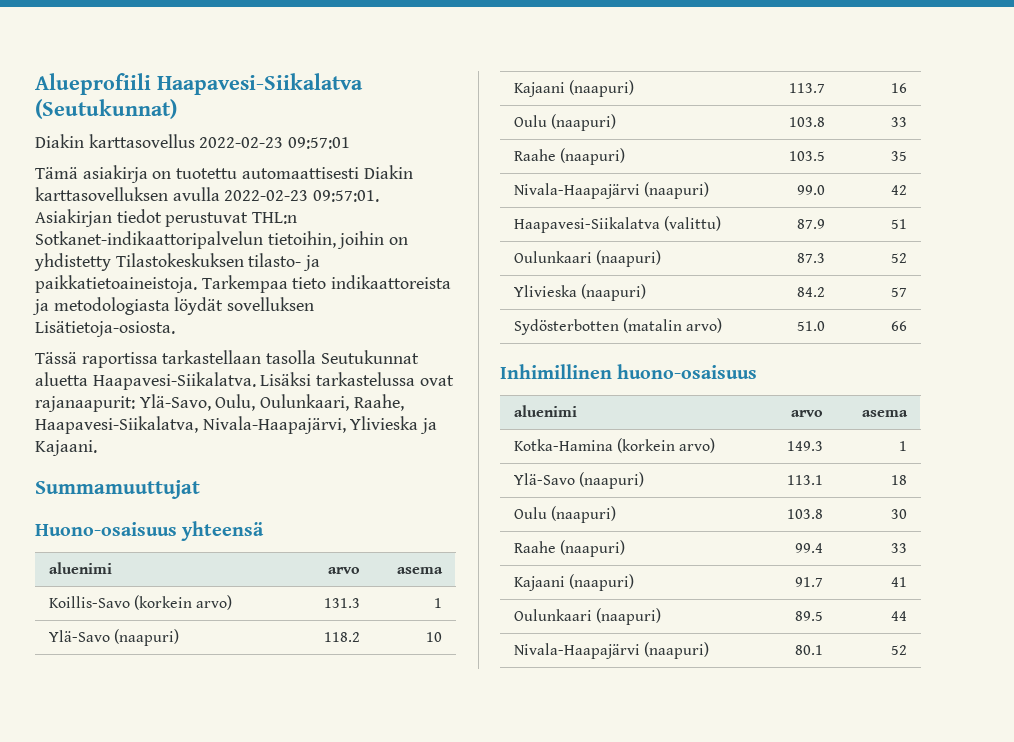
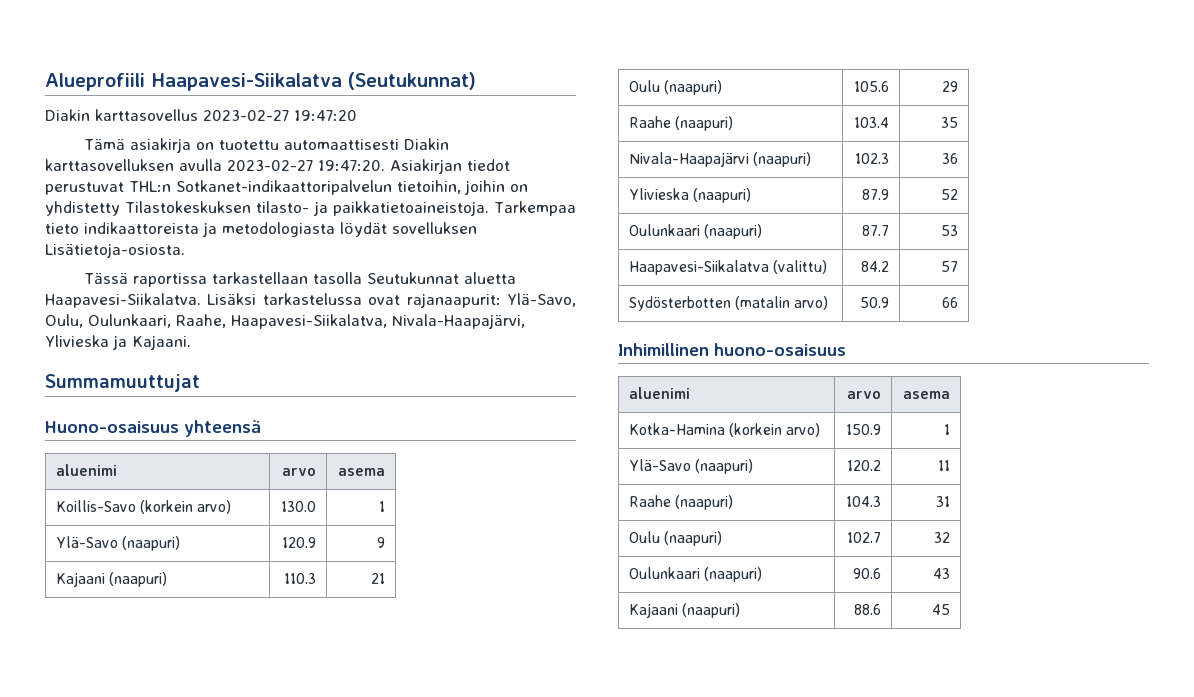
[199,137,351,149] 2022-02-23 09:57:01 -> [203,110,357,121] 2023-02-27 19:47:20
[224,190,380,202] 2022-02-23 09:57:01. -> [227,160,385,171] 2023-02-27 19:47:20.
[324,598,361,608] [434,598,443,608] [48,629,179,646] [324,632,361,642] [426,632,443,642] [513,80,634,97] [789,83,826,93] [891,83,908,93] [513,114,616,131] [789,117,826,127] [891,117,908,127] [513,148,625,165] [789,151,826,161] 131.3 | 1 // Ylä-Savo (naapuri) | 118.2 | 10 // Kajaani (naapuri) | 113.7 | 16 // Oulu (naapuri) | 103.8 | 33 // Raahe (naapuri) | 103.5 -> [281,501,317,512] [379,501,386,512] [55,536,180,551] [282,537,317,548] [377,537,386,548] [55,572,167,587] [284,573,317,584] [371,573,386,584] [628,80,722,95] [854,81,890,92] [942,81,959,92] [628,116,733,131] [854,117,890,128] 130.0 | 1 // Ylä-Savo (naapuri) | 120.9 | 9 // Kajaani (naapuri) | 110.3 | 21 // Oulu (naapuri) | 105.6 | 29 // Raahe (naapuri) | 103.4
[797,185,826,195] [891,185,908,195] [513,216,721,233] 99.0 | 42 // Haapavesi-Siikalatva (valittu) -> [855,153,890,164] [942,153,959,164] [628,188,751,203] 102.3 | 36 // Ylivieska (naapuri)
[891,219,908,229] [513,250,661,267] [797,253,826,263] [891,253,908,263] [513,284,646,301] 51 // Oulunkaari (naapuri) | 87.3 | 52 // Ylivieska (naapuri) -> [941,189,959,200] [628,224,762,239] [862,225,890,236] [941,225,959,236] [628,260,827,275] 52 // Oulunkaari (naapuri) | 87.7 | 53 // Haapavesi-Siikalatva (valittu)
[797,321,826,331] 51.0 -> [860,297,890,308] 50.9
[787,441,824,451] [899,441,908,451] [513,472,644,489] [787,475,824,485] [891,475,908,485] [513,506,616,523] [787,509,824,519] [891,509,908,519] [513,540,625,557] [795,543,824,553] [891,543,908,553] [513,574,634,591] [795,577,824,587] [891,577,908,587] [513,608,661,625] [795,611,824,621] [891,611,908,621] [513,642,709,659] [795,645,824,655] [891,645,908,655] 149.3 | 1 // Ylä-Savo (naapuri) | 113.1 | 18 // Oulu (naapuri) | 103.8 | 30 // Raahe (naapuri) | 99.4 | 33 // Kajaani (naapuri) | 91.7 | 41 // Oulunkaari (naapuri) | 89.5 | 44 // Nivala-Haapajärvi (naapuri) | 80.1 | 52 -> [846,424,882,435] [944,424,951,435] [628,459,753,474] [847,460,882,471] [938,460,951,471] [628,495,733,510] [846,496,882,507] [936,496,951,507] [628,531,722,546] [847,532,882,543] [934,532,951,543] [628,567,762,582] [853,568,882,579] [933,568,951,579] [628,603,740,618] [854,604,882,615] [932,604,951,615] 150.9 | 1 // Ylä-Savo (naapuri) | 120.2 | 11 // Raahe (naapuri) | 104.3 | 31 // Oulu (naapuri) | 102.7 | 32 // Oulunkaari (naapuri) | 90.6 | 43 // Kajaani (naapuri) | 88.6 | 45

